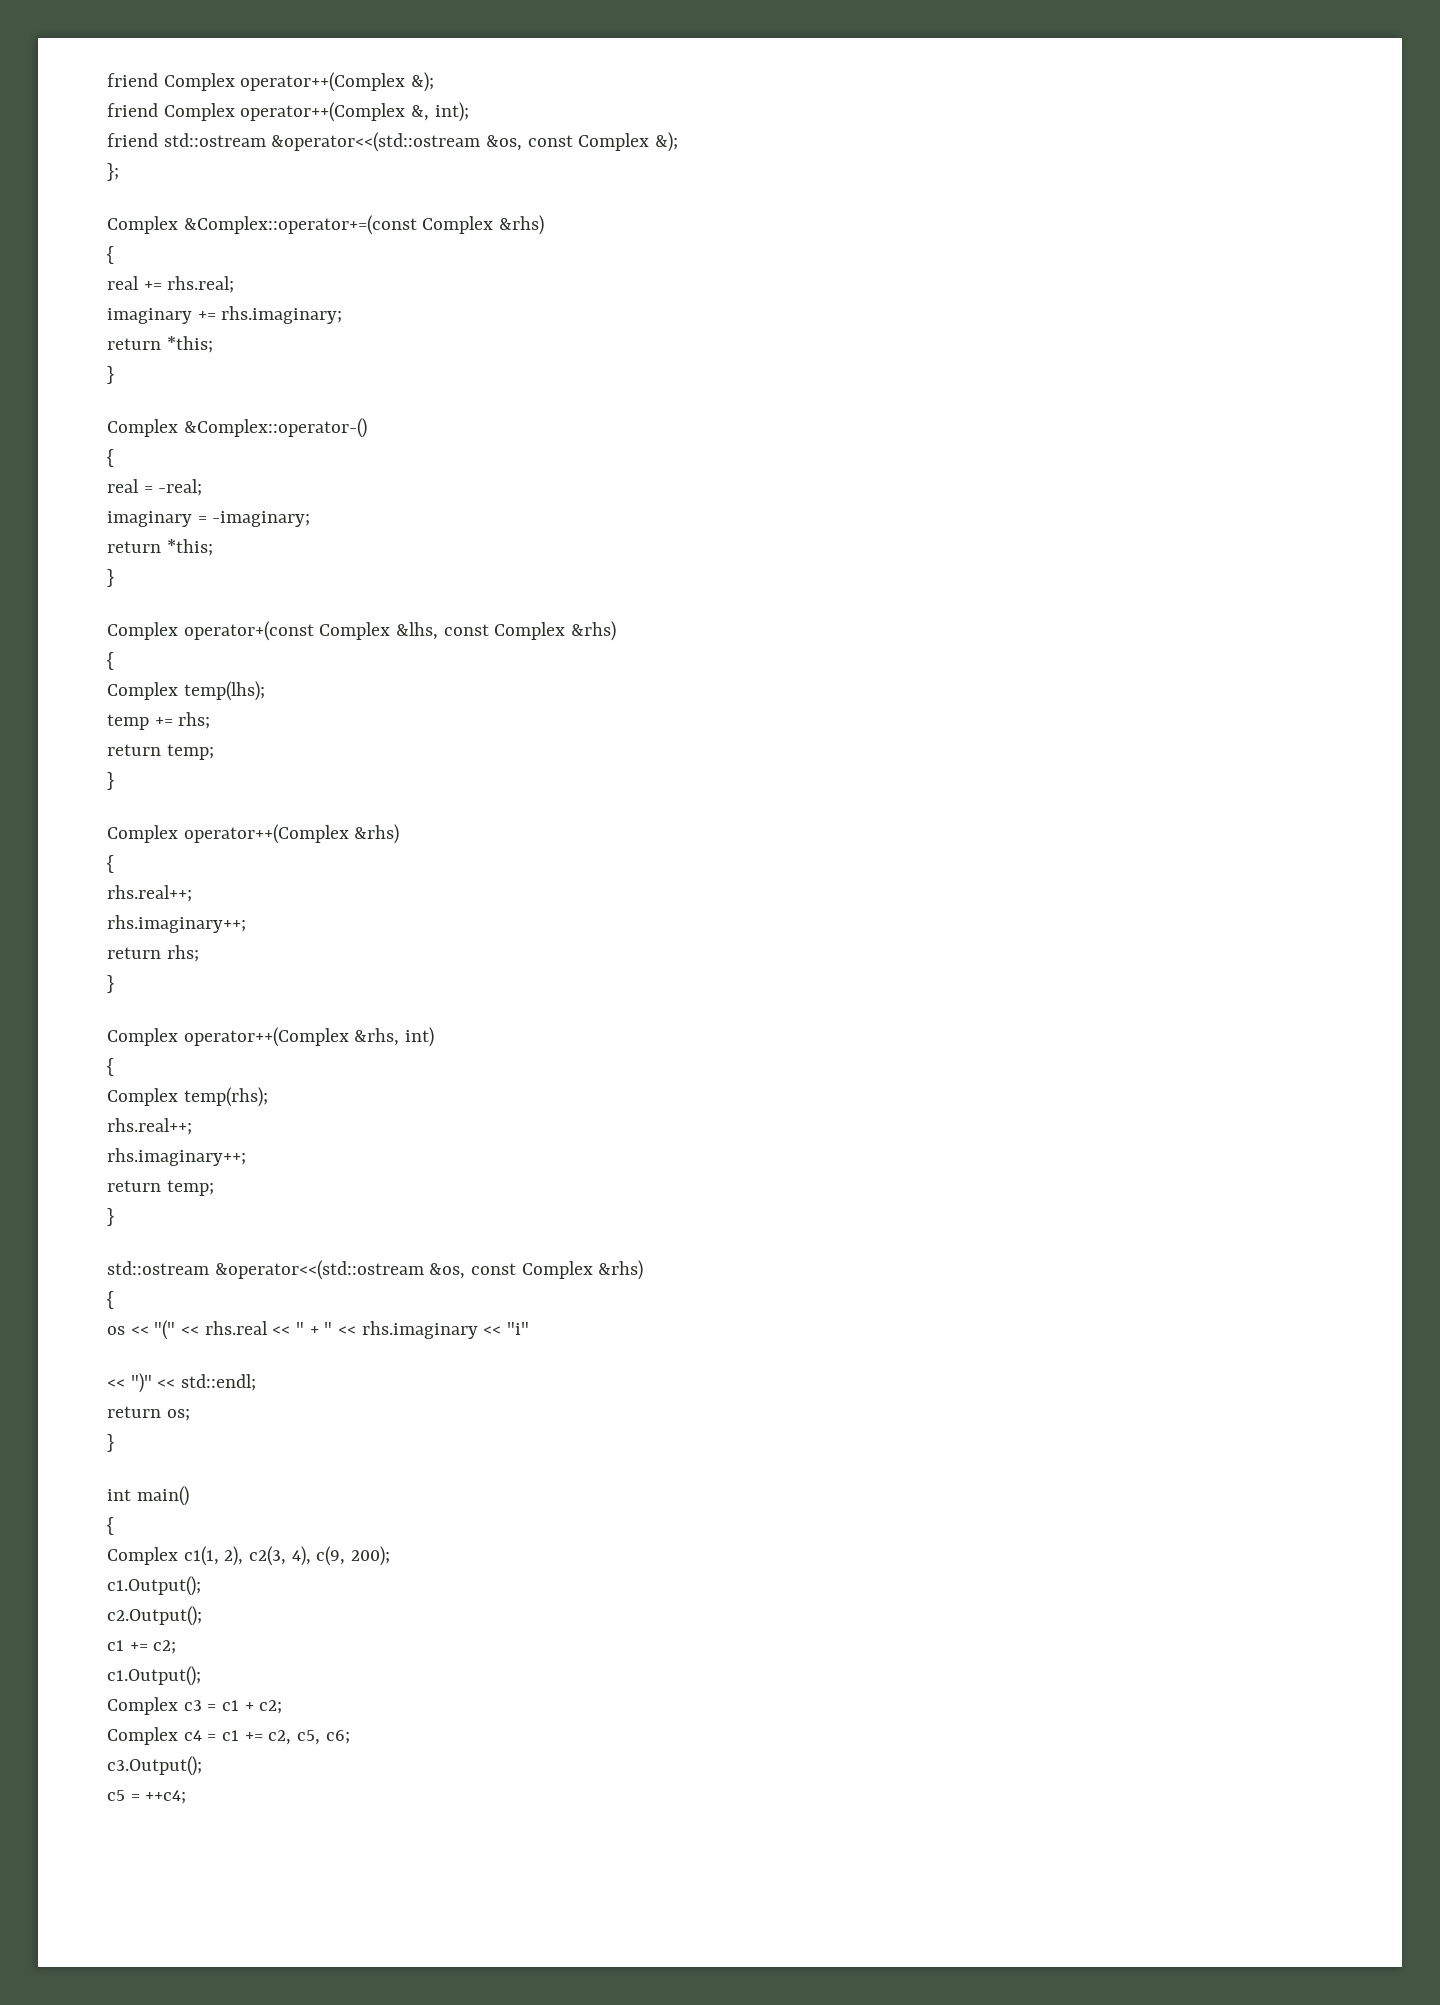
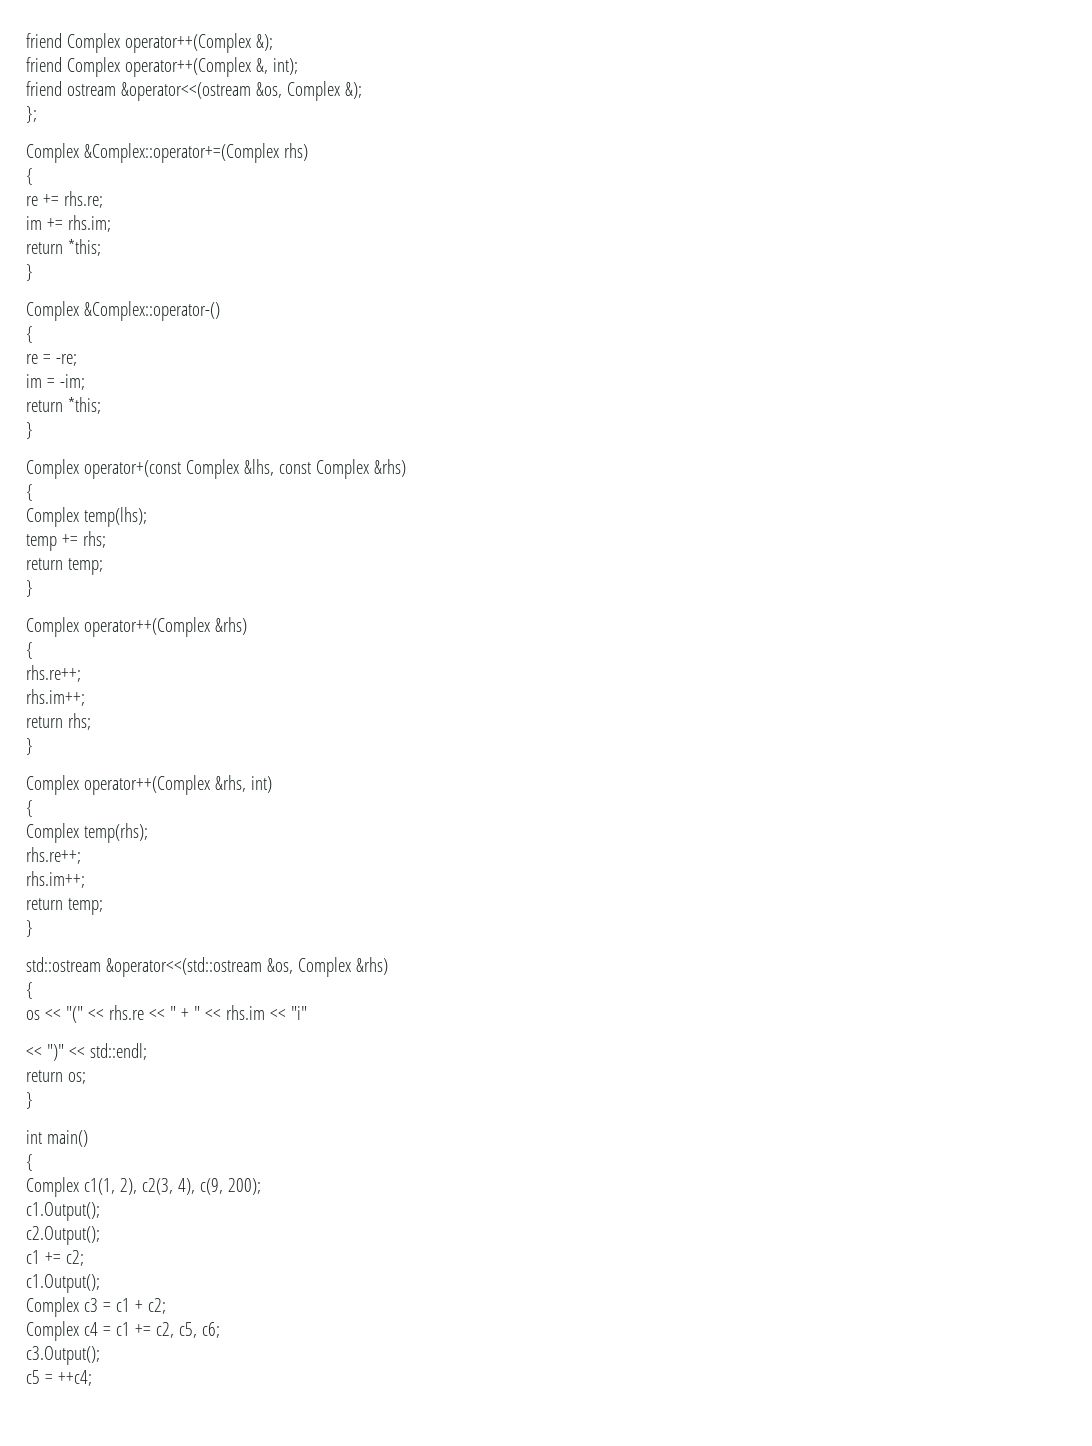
[163,132,573,152] std::ostream &operator<<(std::ostream &os, const -> [66,82,282,101] ostream &operator<<(ostream &os,
[183,215,545,235] [107,246,114,264] [107,276,235,293] [107,306,343,324] &Complex::operator+=(const Complex &rhs) // { // real += rhs.real; // imaginary += rhs.imaginary; -> [83,143,308,163] [26,168,33,185] [26,191,103,208] [26,215,111,232] &Complex::operator+=(Complex rhs) // { // re += rhs.re; // im += rhs.im;
[107,479,203,496] [107,511,311,527] real = -real; // imaginary = -imaginary; -> [26,354,77,366] [26,374,85,390] re = -re; // im = -im;
[107,885,192,902] [107,915,246,933] rhs.real++; // rhs.imaginary++; -> [26,665,81,682] [26,689,85,706] rhs.re++; // rhs.im++;
[107,1118,192,1135] [107,1148,246,1166] rhs.real++; // rhs.imaginary++; -> [26,847,81,864] [26,871,85,888] rhs.re++; // rhs.im++;
[471,1263,517,1275] const -> (293, 966) none
[204,1321,268,1335] rhs.real -> [108,1005,144,1020] rhs.re
[361,1321,478,1339] rhs.imaginary -> [225,1005,265,1020] rhs.im

